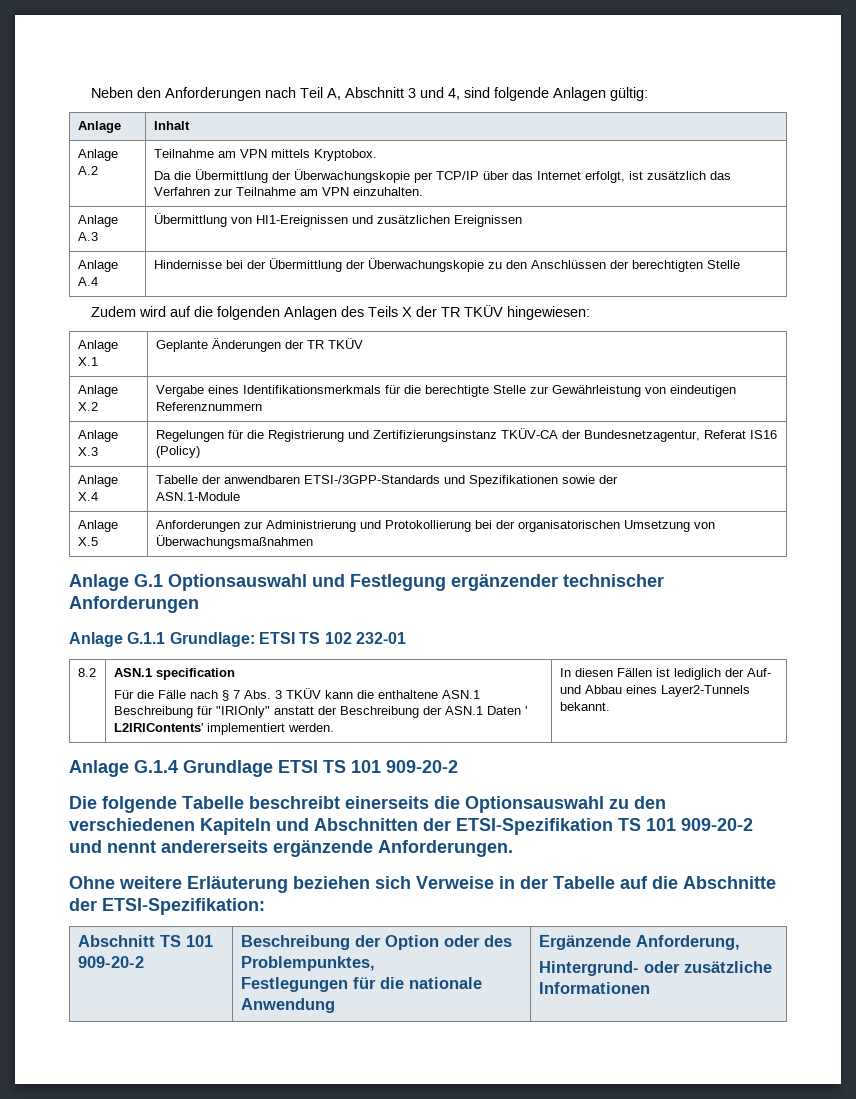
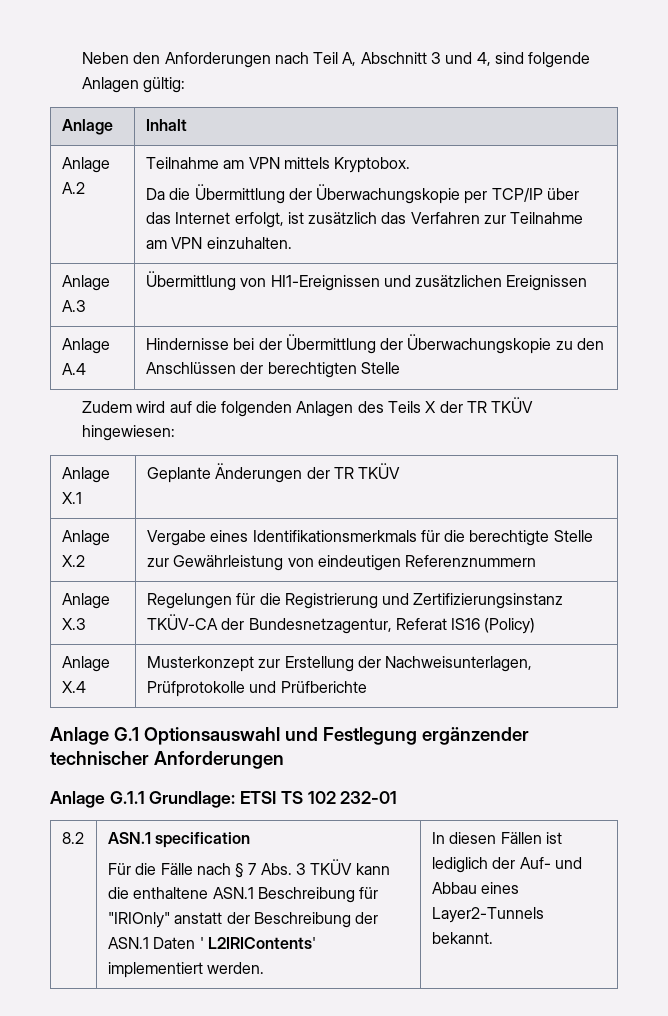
[155,475,618,487] [155,492,240,501] [77,520,118,532] [77,537,98,546] [155,520,715,532] [155,535,313,549] Tabelle der anwendbaren ETSI-/3GPP-Standards und Spezifikationen sowie der // ASN.1-Module // Anlage X.5 | Anforderungen zur Administrierung und Protokollierung bei der organisatorischen Umsetzung von Überwachungsmaßnahmen -> [146,656,533,672] [146,681,367,697] Musterkonzept zur Erstellung der Nachweisunterlagen, Prüfprotokolle und Prüfberichte
[69,760,458,777] [69,796,666,813] [69,818,753,835] [69,840,513,857] [69,876,776,893] [69,898,265,915] [77,935,213,947] [77,956,144,968] [240,935,512,950] [240,956,375,971] [240,977,482,992] [240,998,335,1013] [538,935,740,950] [538,961,772,976] [538,982,650,994] // Anlage G.1.4 Grundlage ETSI TS 101 909-20-2 // Die folgende Tabelle beschreibt einerseits die Optionsauswahl zu den verschiedenen Kapiteln und Abschnitten der ETSI-Spezifikation TS 101 909-20-2 und nennt andererseits ergänzende Anforderungen. // Ohne weitere Erläuterung beziehen sich Verweise in der Tabelle auf die Abschnitte der ETSI-Spezifikation: // Abschnitt TS 101 909-20-2 | Beschreibung der Option oder des Problempunktes, // Festlegungen für die nationale Anwendung | Ergänzende Anforderung, // Hintergrund- oder zusätzliche Informationen -> (493, 938) none

